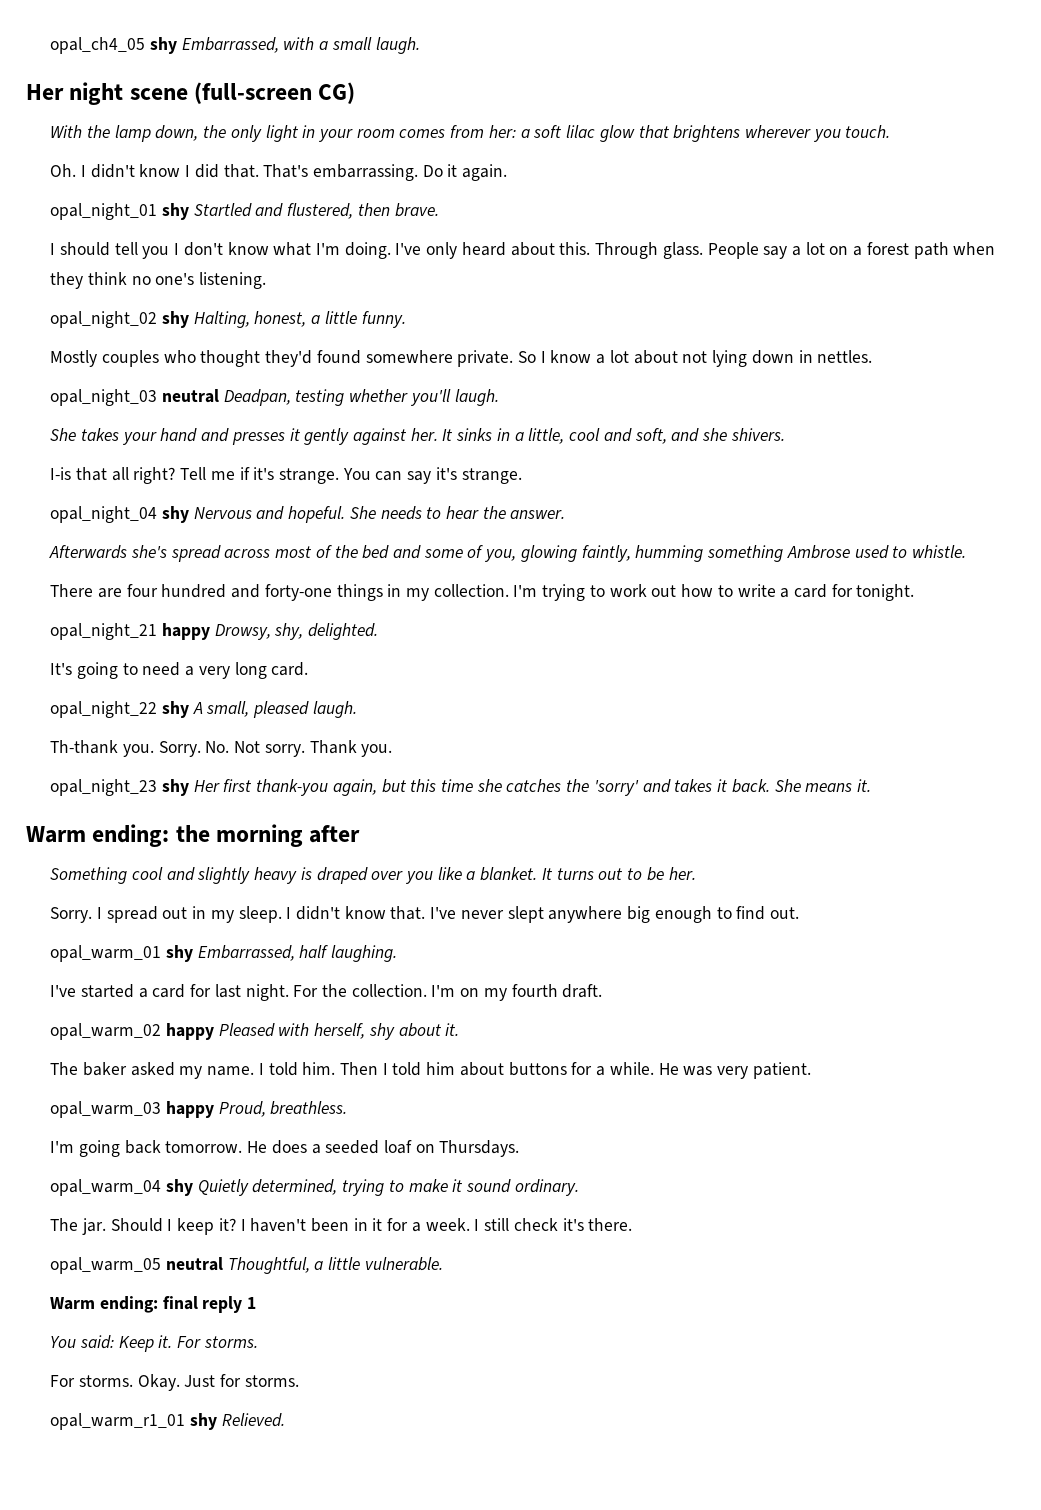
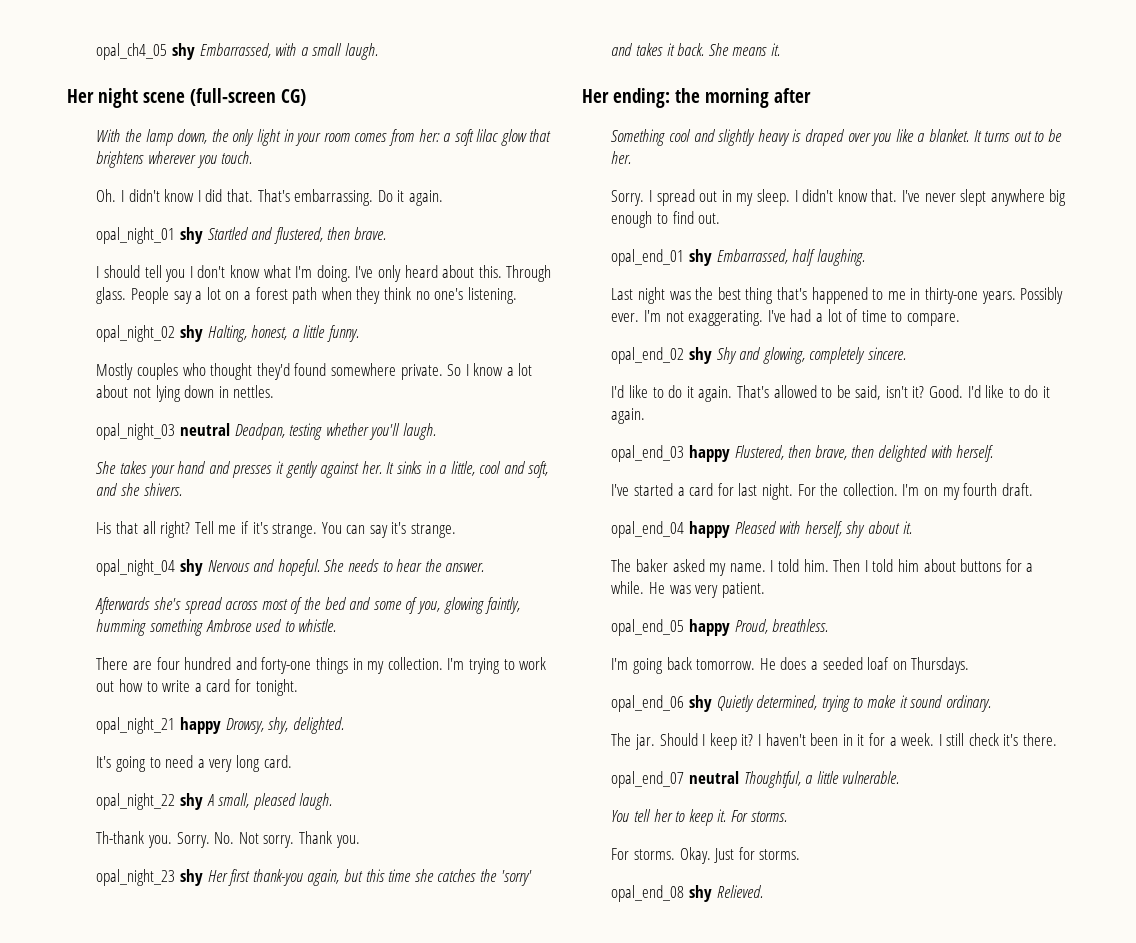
[26,826,86,843] Warm -> [582,89,609,103] Her
[50,945,162,962] opal_warm_01 -> [611,249,685,266] opal_end_01
(398, 953) none -> [611,287,1064,304] [611,309,960,326] [611,347,906,364] [611,385,1051,402] [611,408,646,424] [611,445,994,462] // Last night was the best thing that's happened to me in thirty-one years. Possibly ever. I'm not exaggerating. I've had a lot of time to compare. // opal_end_02 shy Shy and glowing, completely sincere. // I'd like to do it again. That's allowed to be said, isn't it? Good. I'd like to do it again. // opal_end_03 happy Flustered, then brave, then delighted with herself.
[50,1023,162,1040] opal_warm_02 -> [611,521,685,538] opal_end_04
[50,1101,162,1118] opal_warm_03 -> [611,619,685,636] opal_end_05
[50,1179,162,1196] opal_warm_04 -> [611,695,685,712] opal_end_06
[50,1257,162,1274] opal_warm_05 -> [611,771,685,788] opal_end_07
[50,1296,257,1313] [50,1335,154,1352] Warm ending: final reply 1 // You said: Keep -> [611,809,713,826] You tell her to keep
[50,1413,186,1430] opal_warm_r1_01 -> [611,885,685,902] opal_end_08

